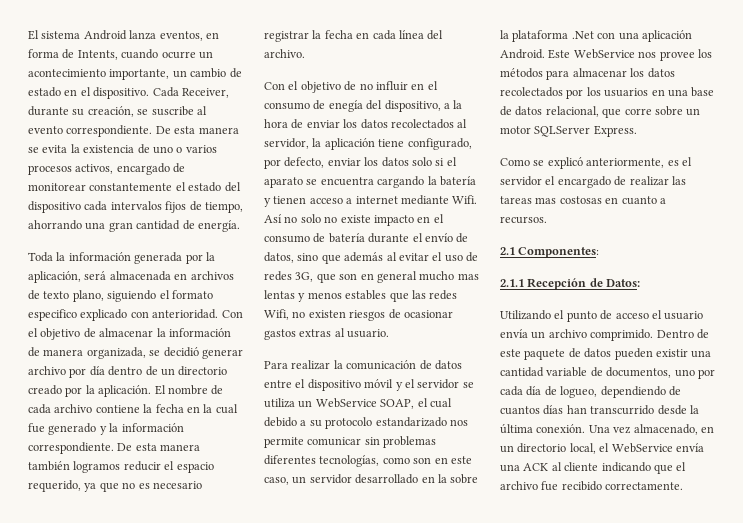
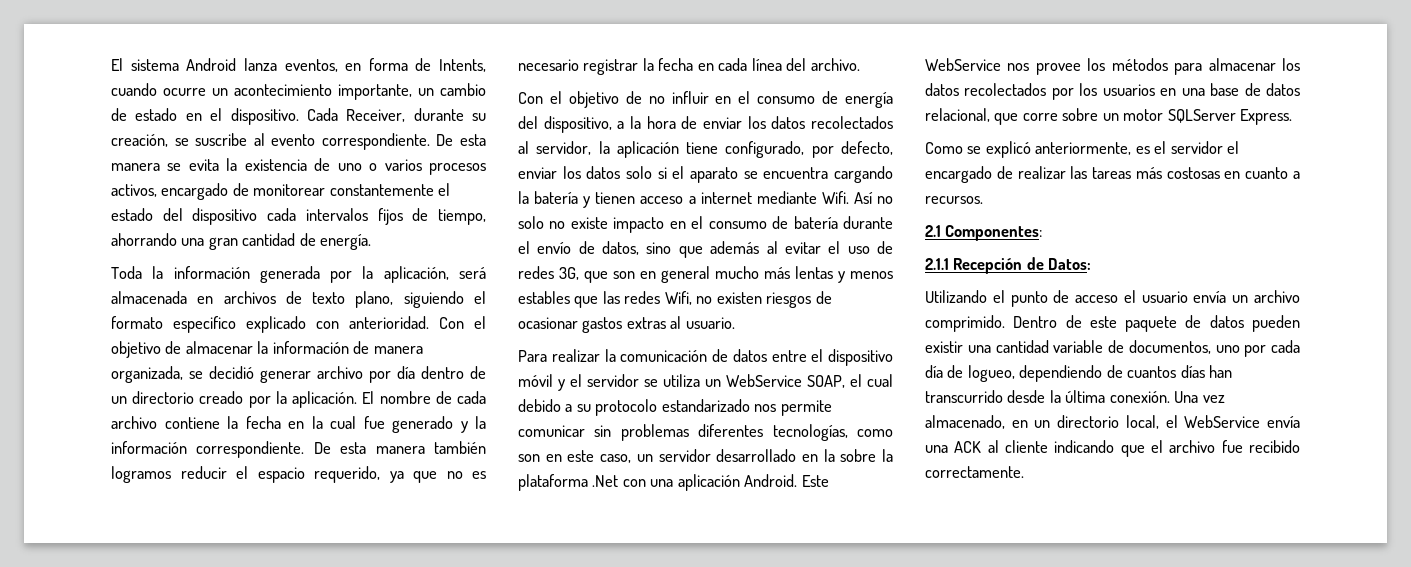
[328,100,363,112] enegía -> [845,92,893,108] energía
[457,273,479,280] mas -> [764,267,790,279] más
[535,197,557,204] mas -> [1135,167,1162,179] más

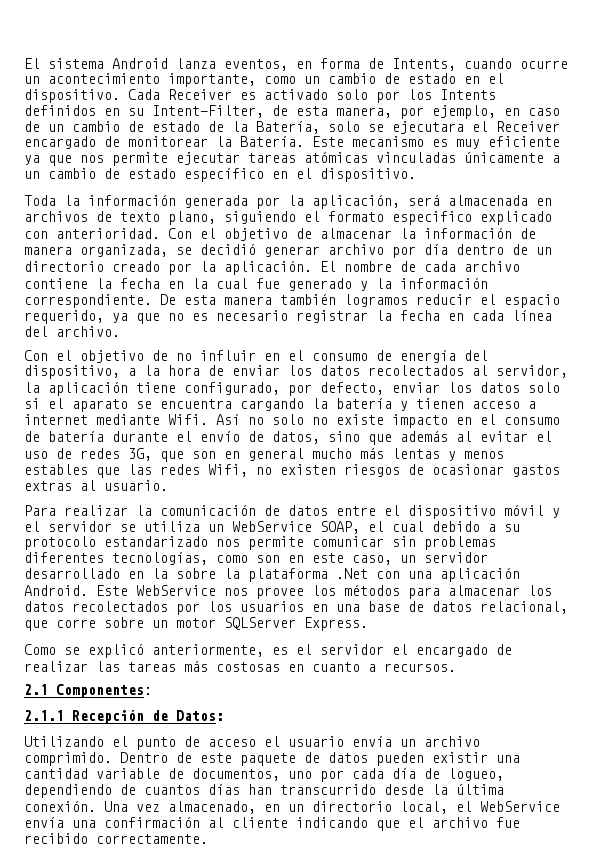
(412, 92) none -> [264,76,296,84] como
[346,108,486,122] [111,133,486,150] [111,158,487,175] [111,183,451,200] [111,208,487,225] [111,233,372,250] Receiver, durante su creación, se suscribe al evento correspondiente. De esta manera se evita la existencia de uno o varios procesos activos, encargado de monitorear constantemente el estado del dispositivo cada intervalos fijos de tiempo, ahorrando una gran cantidad de energía. -> [168,89,496,103] [24,105,560,119] [24,121,560,134] [24,136,560,149] [24,151,560,166] [24,168,416,182] Receiver es activado solo por los Intents definidos en su Intent-Filter, de esta manera, por ejemplo, en caso de un cambio de estado de la Batería, solo se ejecutara el Receiver encargado de monitorear la Batería. Este mecanismo es muy eficiente ya que nos permite ejecutar tareas atómicas vinculadas únicamente a un cambio de estado específico en el dispositivo.
[954,441,982,453] ACK -> [104,816,200,828] confirmación

